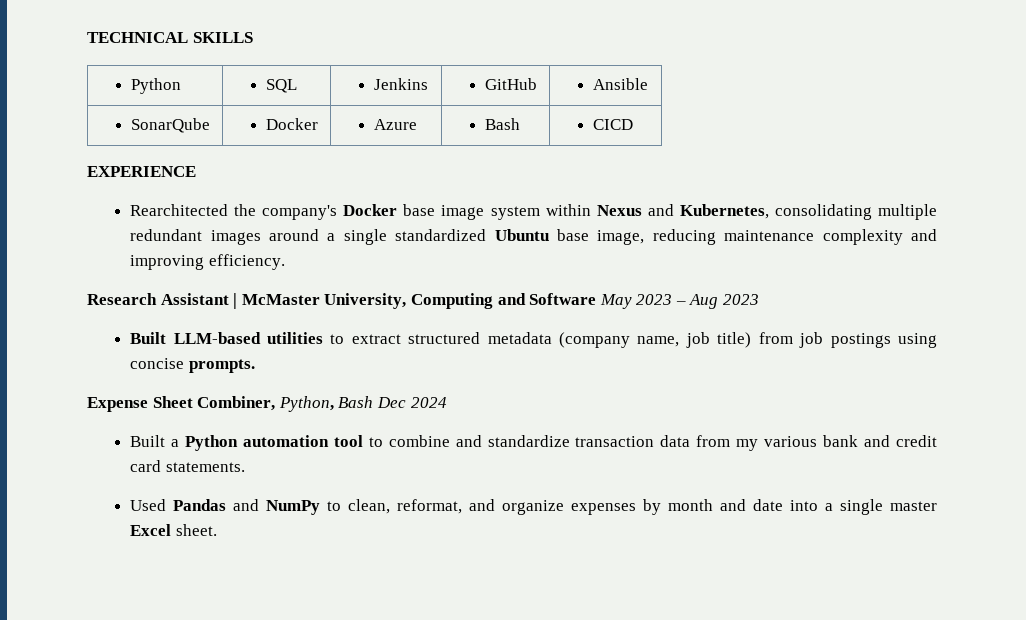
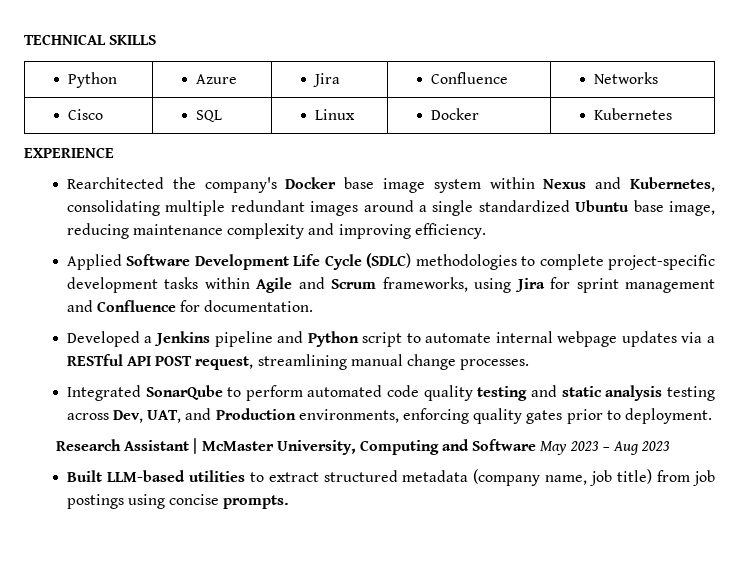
[266,79,298,93] [374,78,429,90] [485,78,538,90] [593,78,649,90] [131,118,211,133] [266,118,319,130] [374,119,418,130] [485,118,521,130] [593,119,634,130] SQL | Jenkins | GitHub | Ansible // SonarQube | Docker | Azure | Bash | CICD -> [196,74,238,84] [313,73,341,87] [431,72,509,84] [594,72,659,84] [68,109,104,120] [196,110,223,122] [315,109,356,120] [431,108,480,120] [594,108,673,120] Azure | Jira | Confluence | Networks // Cisco | SQL | Linux | Docker | Kubernetes
(285, 262) none -> [66,253,715,270] [66,277,715,293] [66,300,314,312] [66,331,715,347] [66,354,530,370] [66,385,715,401] [66,408,712,424] // Applied Software Development Life Cycle (SDLC) methodologies to complete project-specific development tasks within Agile and Scrum frameworks, using Jira for sprint management and Confluence for documentation. // Developed a Jenkins pipeline and Python script to automate internal webpage updates via a RESTful API POST request, streamlining manual change processes. // Integrated SonarQube to perform automated code quality testing and static analysis testing across Dev, UAT, and Production environments, enforcing quality gates prior to deployment.
[87,396,447,412] [130,435,937,451] [130,460,245,472] [130,499,938,515] [130,524,217,536] // Expense Sheet Combiner, Python, Bash Dec 2024 // Built a Python automation tool to combine and standardize transaction data from my various bank and credit card statements. // Used Pandas and NumPy to clean, reformat, and organize expenses by month and date into a single master Excel sheet. -> (290, 502) none

